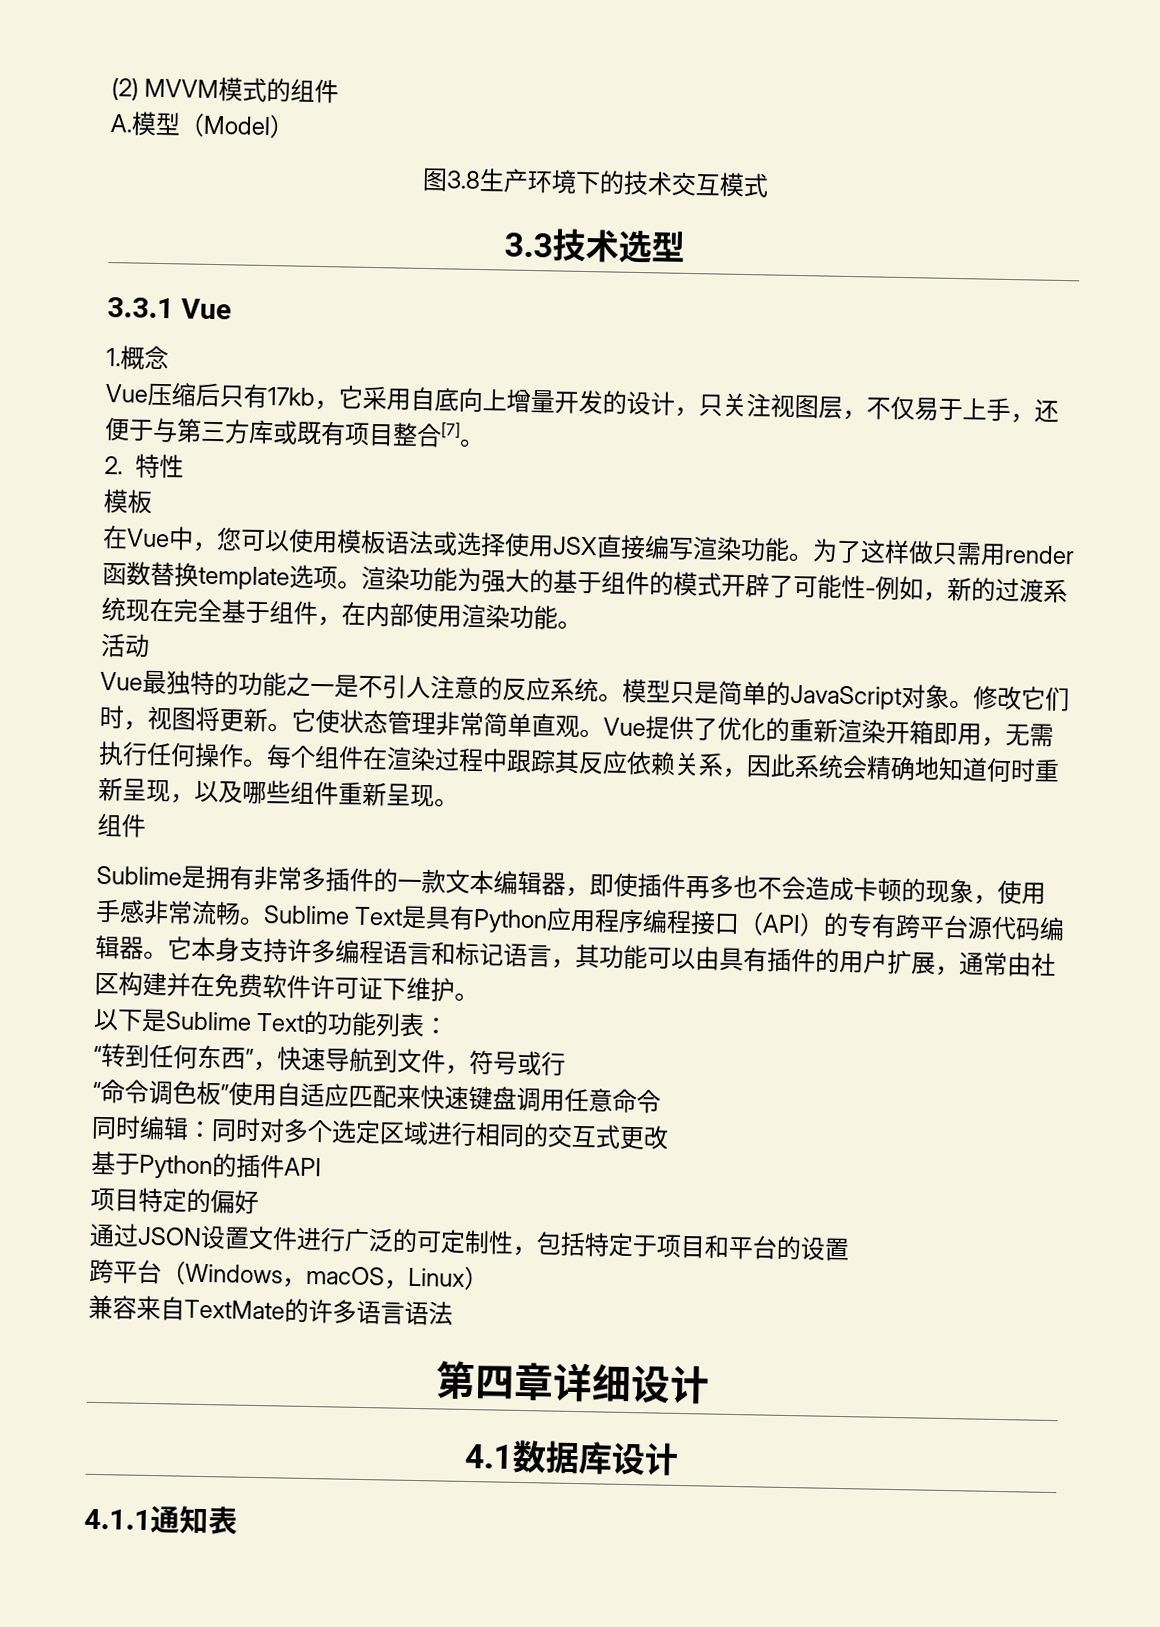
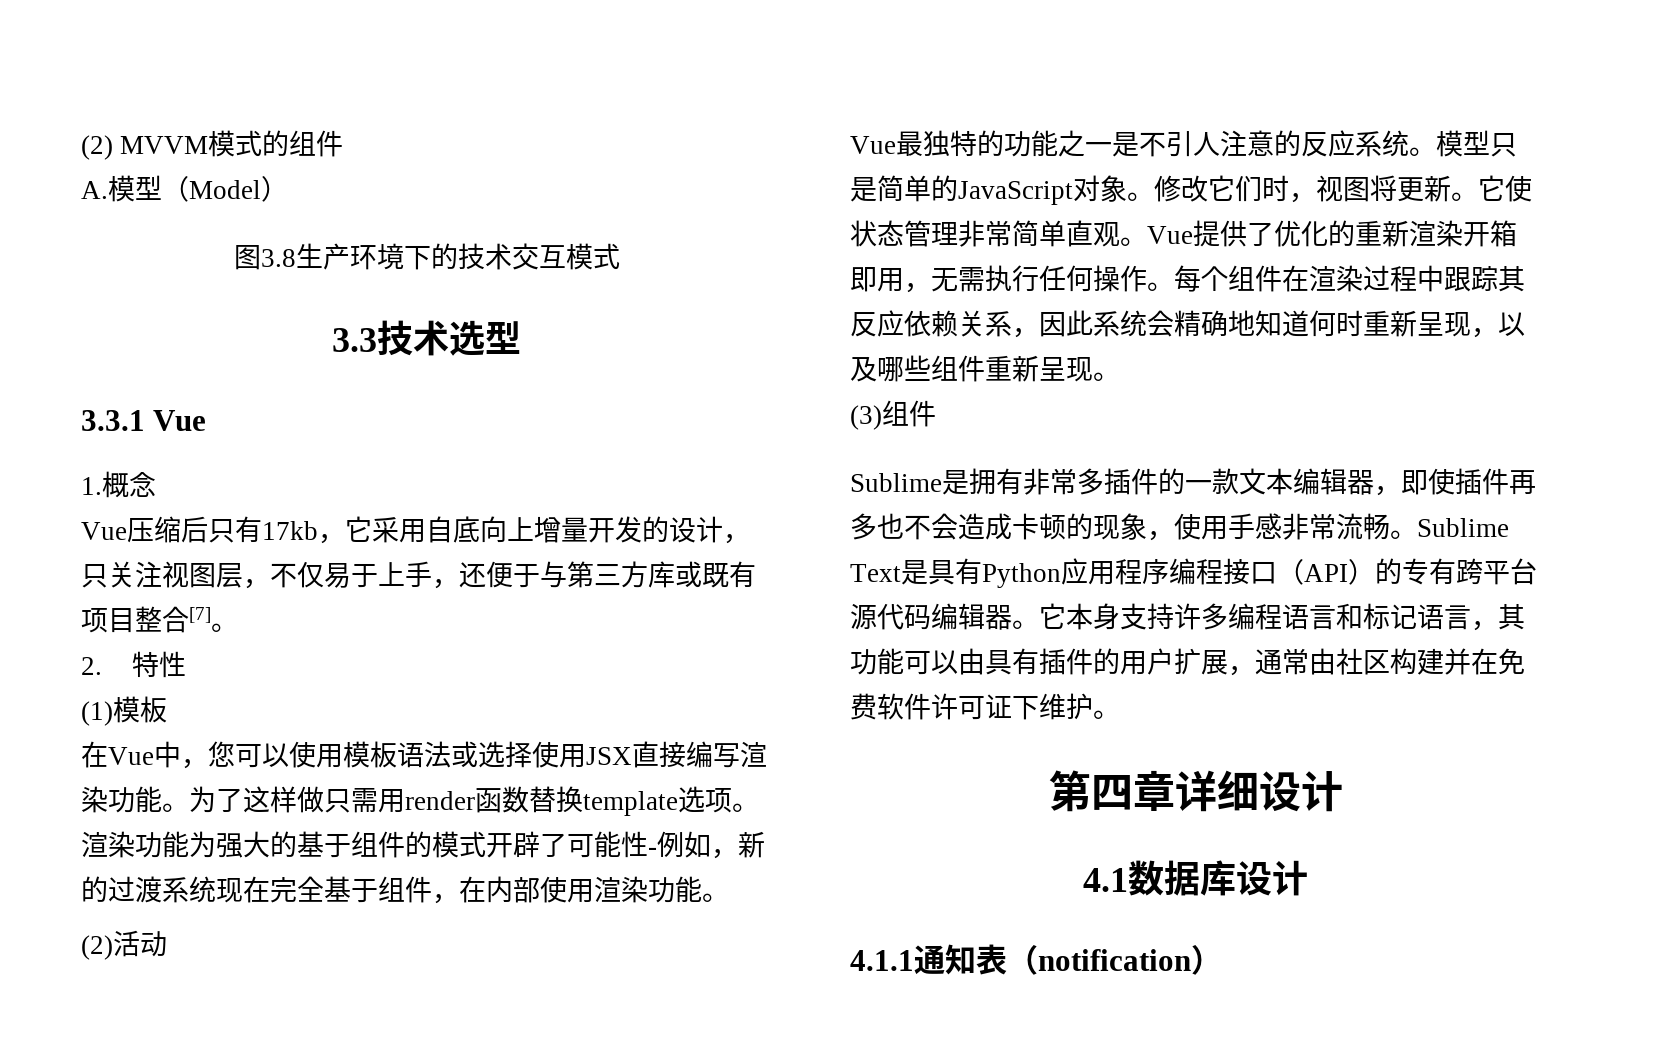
(185, 466) none -> [81,701,113,726] (1)
(582, 624) none -> [81,935,113,960] (2)
(459, 802) none -> [850,405,882,430] (3)
[93,1008,450,1038] [93,1043,566,1076] [92,1079,661,1114] [91,1115,669,1150] [91,1150,322,1180] [90,1187,259,1215] [89,1223,850,1262] [89,1258,489,1291] [88,1294,453,1326] // 以下是Sublime Text的功能列表： // “转到任何东西”，快速导航到文件，符号或行 // “命令调色板”使用自适应匹配来快速键盘调用任意命令 // 同时编辑：同时对多个选定区域进行相同的交互式更改 // 基于Python的插件API // 项目特定的偏好 // 通过JSON设置文件进行广泛的可定制性，包括特定于项目和平台的设置 // 跨平台（Windows，macOS，Linux） // 兼容来自TextMate的许多语言语法 -> (1120, 714) none
(238, 1520) none -> [1007,945,1222,975] （notification）

